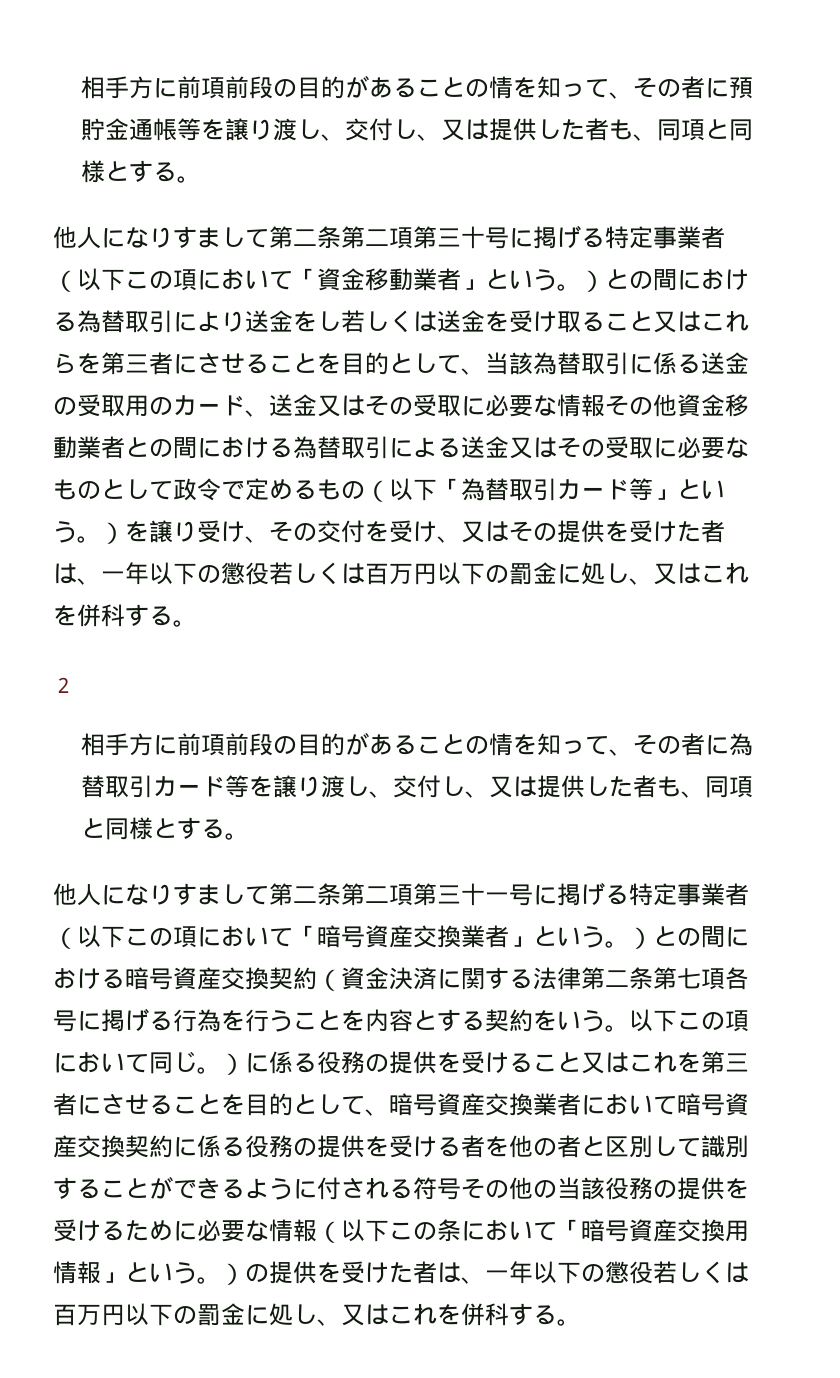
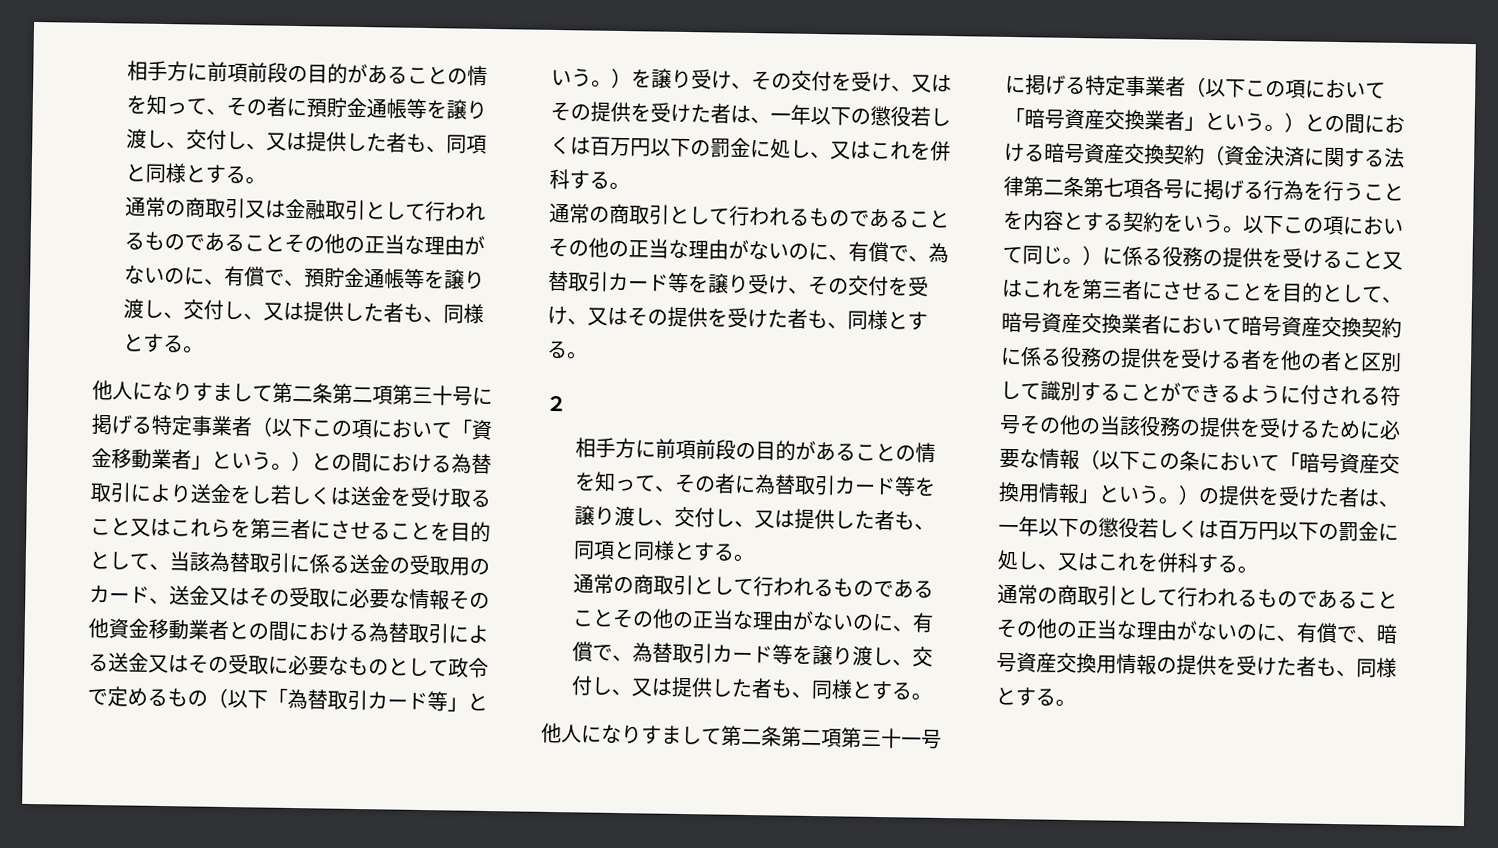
(201, 179) none -> [124,196,486,222] [123,231,485,256] [123,265,485,290] [122,298,484,324] [122,333,204,354] // 通常の商取引又は金融取引として行われるものであることその他の正当な理由がないのに、有償で、預貯金通帳等を譲り渡し、交付し、又は提供した者も、同様とする。
(197, 623) none -> [549,202,950,229] [548,237,949,264] [548,270,929,297] [547,305,928,331] [546,340,588,360] // 通常の商取引として行われるものであることその他の正当な理由がないのに、有償で、為替取引カード等を譲り受け、その交付を受け、又はその提供を受けた者も、同様とする。
(249, 836) none -> [572,573,934,599] [571,608,934,633] [571,641,933,667] [570,675,932,701] // 通常の商取引として行われるものであることその他の正当な理由がないのに、有償で、為替取引カード等を譲り渡し、交付し、又は提供した者も、同様とする。
(581, 1322) none -> [997,583,1398,610] [996,618,1398,644] [996,652,1397,678] [995,686,1076,708] // 通常の商取引として行われるものであることその他の正当な理由がないのに、有償で、暗号資産交換用情報の提供を受けた者も、同様とする。

